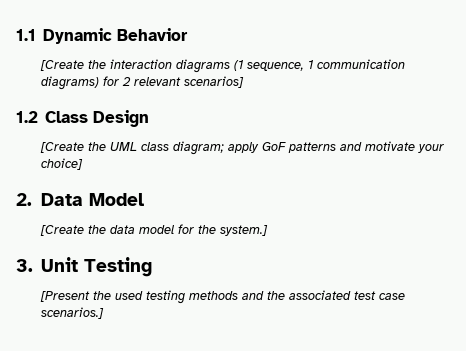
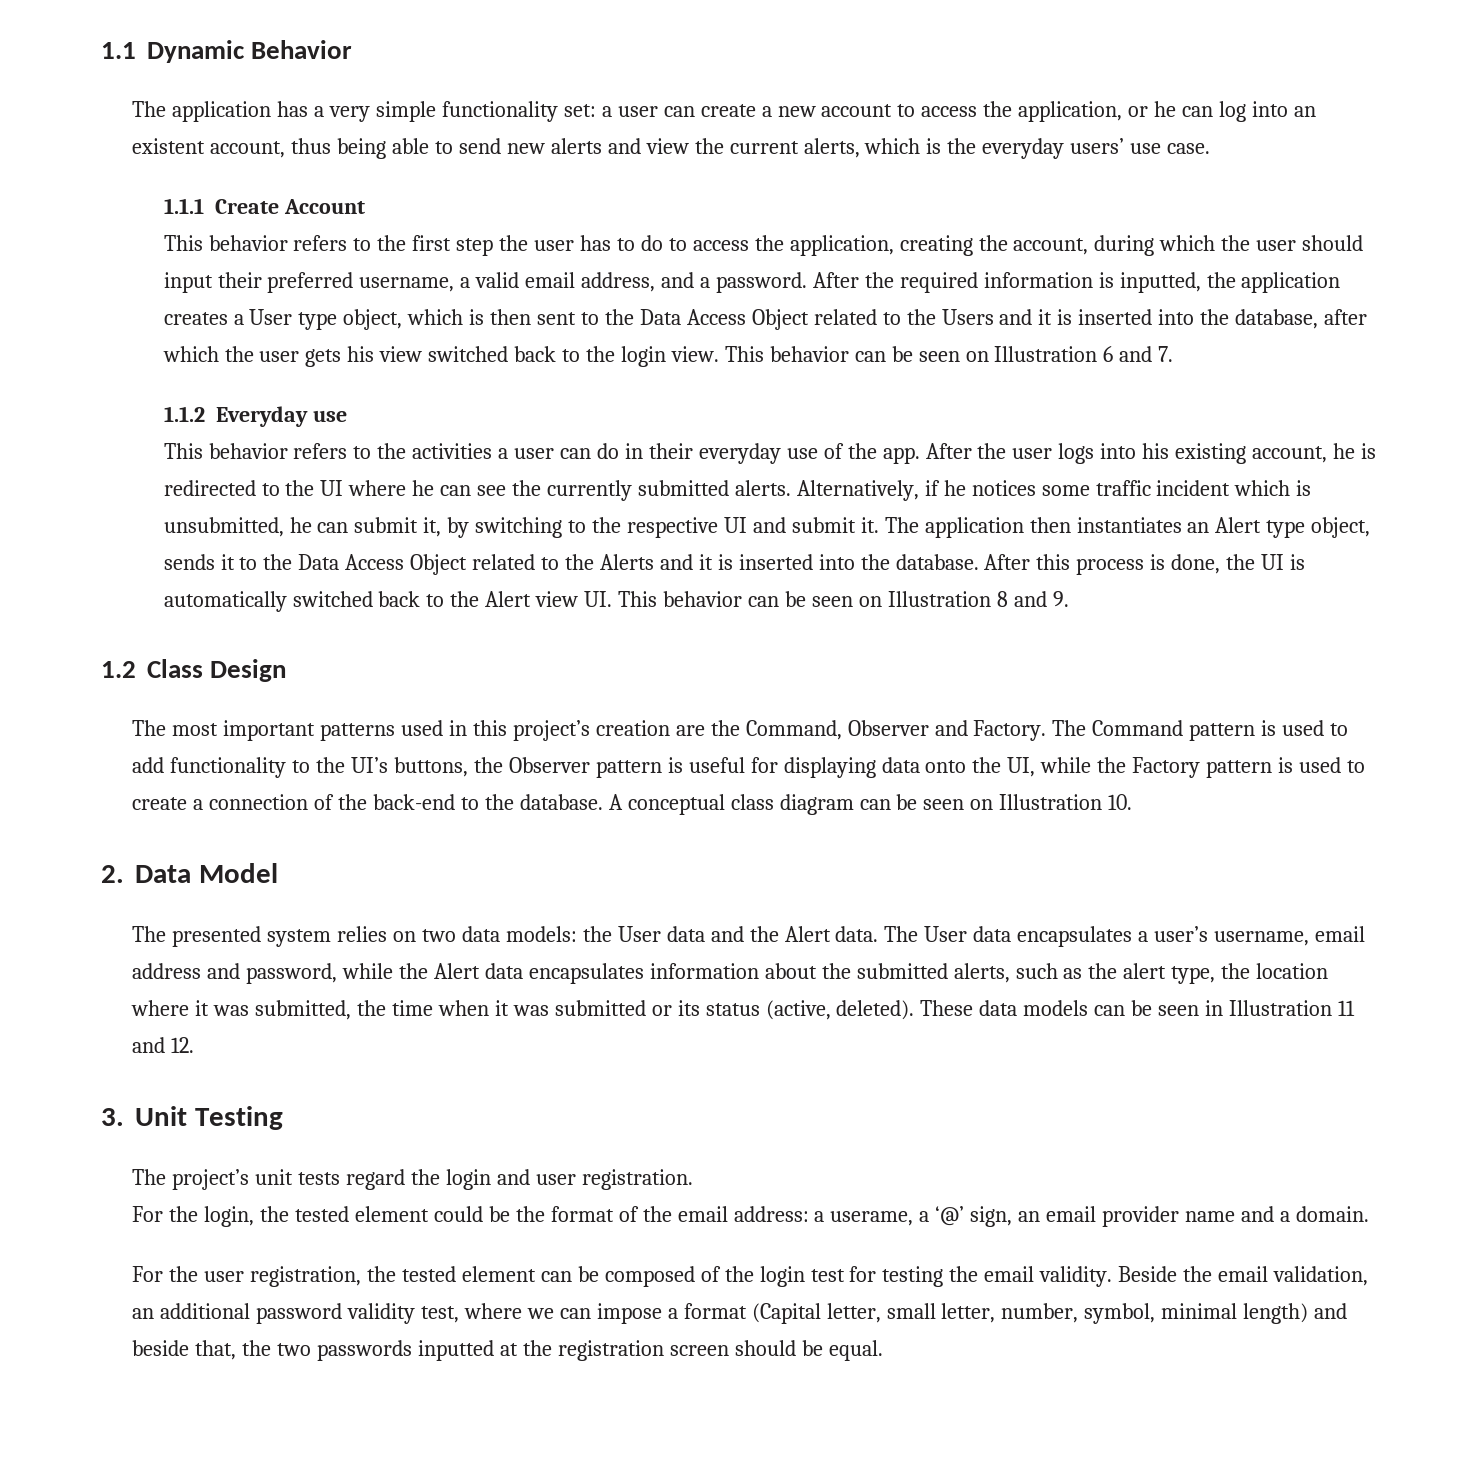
[40,59,406,73] [41,76,245,90] [16,110,149,127] [40,141,445,155] [41,158,84,170] [16,193,145,206] [40,224,269,236] [16,257,153,277] [40,290,406,304] [41,307,105,319] [Create the interaction diagrams (1 sequence, 1 communication diagrams) for 2 relevant scenarios] // 1.2 Class Design // [Create the UML class diagram; apply GoF patterns and motivate your choice] // 2. Data Model // [Create the data model for the system.] // 3. Unit Testing // [Present the used testing methods and the associated test case scenarios.] -> [132,101,1316,122] [132,138,1211,159] [163,198,365,214] [163,235,1364,256] [163,272,1341,293] [163,309,1368,330] [162,346,1174,367] [163,406,347,427] [163,443,1377,464] [163,480,1312,501] [163,517,1371,538] [163,554,1306,575] [163,591,1069,612] [101,659,287,682] [132,720,1349,741] [132,757,1365,778] [132,794,1133,815] [101,863,278,883] [132,926,1365,947] [132,963,1329,984] [131,1000,1355,1020] [132,1037,195,1053] [101,1106,283,1130] [132,1169,693,1190] [132,1206,1369,1227] [132,1266,1368,1287] [132,1303,1348,1324] [132,1340,883,1361] The application has a very simple functionality set: a user can create a new account to access the application, or he can log into an existent account, thus being able to send new alerts and view the current alerts, which is the everyday users’ use case. // 1.1.1 Create Account // This behavior refers to the first step the user has to do to access the application, creating the account, during which the user should input their preferred username, a valid email address, and a password. After the required information is inputted, the application creates a User type object, which is then sent to the Data Access Object related to the Users and it is inserted into the database, after which the user gets his view switched back to the login view. This behavior can be seen on Illustration 6 and 7. // 1.1.2 Everyday use // This behavior refers to the activities a user can do in their everyday use of the app. After the user logs into his existing account, he is redirected to the UI where he can see the currently submitted alerts. Alternatively, if he notices some traffic incident which is unsubmitted, he can submit it, by switching to the respective UI and submit it. The application then instantiates an Alert type object, sends it to the Data Access Object related to the Alerts and it is inserted into the database. After this process is done, the UI is automatically switched back to the Alert view UI. This behavior can be seen on Illustration 8 and 9. // 1.2 Class Design // The most important patterns used in this project’s creation are the Command, Observer and Factory. The Command pattern is used to add functionality to the UI’s buttons, the Observer pattern is useful for displaying data onto the UI, while the Factory pattern is used to create a connection of the back-end to the database. A conceptual class diagram can be seen on Illustration 10. // 2. Data Model // The presented system relies on two data models: the User data and the Alert data. The User data encapsulates a user’s username, email address and password, while the Alert data encapsulates information about the submitted alerts, such as the alert type, the location where it was submitted, the time when it was submitted or its status (active, deleted). These data models can be seen in Illustration 11 and 12. // 3. Unit Testing // The project’s unit tests regard the login and user registration. // For the login, the tested element could be the format of the email address: a userame, a ‘@’ sign, an email provider name and a domain. // For the user registration, the tested element can be composed of the login test for testing the email validity. Beside the email validation, an additional password validity test, where we can impose a format (Capital letter, small letter, number, symbol, minimal length) and beside that, the two passwords inputted at the registration screen should be equal.

